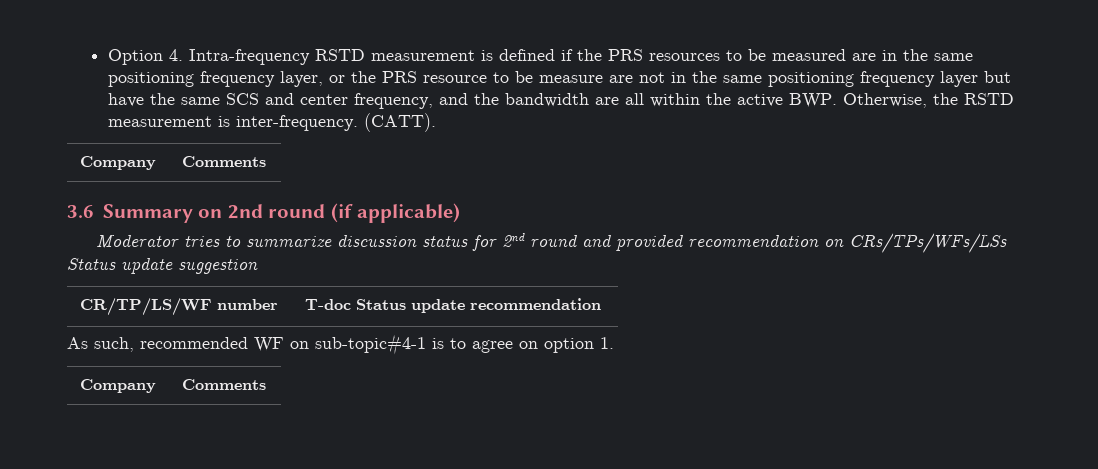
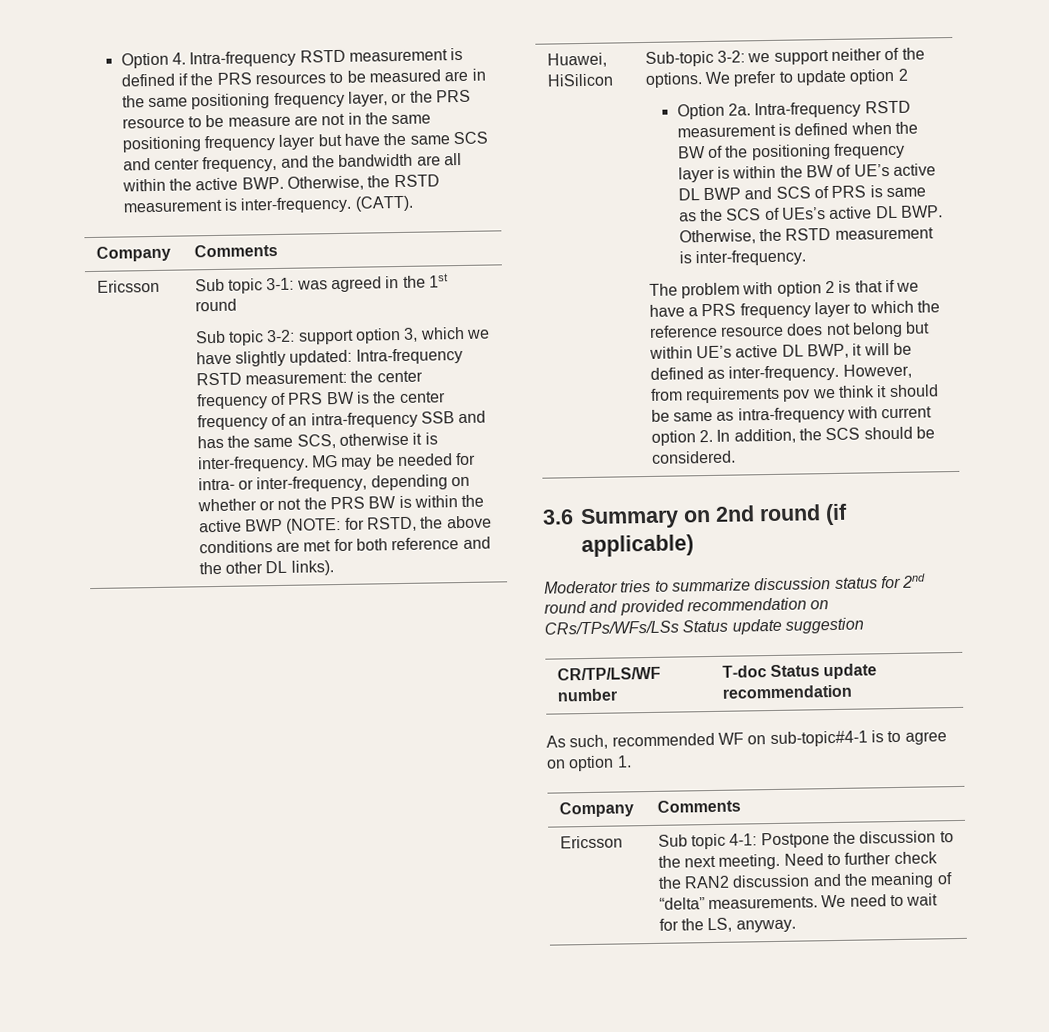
(266, 161) none -> [96,279,160,293] [194,273,448,294] [194,298,237,312] [194,326,490,346] [195,347,463,367] [195,370,423,386] [195,391,446,410] [196,410,487,431] [196,432,438,449] [197,452,477,473] [197,474,471,493] [196,494,485,512] [198,515,492,534] [198,536,491,554] [198,560,334,576] [546,52,607,68] [546,73,614,87] [644,47,925,67] [644,68,908,88] [676,100,911,120] [676,121,918,138] [677,142,905,161] [677,163,936,183] [677,185,926,201] [678,205,943,222] [678,227,934,245] [678,249,807,267] [648,279,920,299] [648,300,940,319] [648,321,931,338] [648,342,912,359] [649,363,912,382] [649,384,939,404] [650,406,933,424] [650,426,935,446] [650,450,736,464] // Ericsson | Sub topic 3-1: was agreed in the 1st round // Sub topic 3-2: support option 3, which we have slightly updated: Intra-frequency RSTD measurement: the center frequency of PRS BW is the center frequency of an intra-frequency SSB and has the same SCS, otherwise it is inter-frequency. MG may be needed for intra- or inter-frequency, depending on whether or not the PRS BW is within the active BWP (NOTE: for RSTD, the above conditions are met for both reference and the other DL links). // Huawei, HiSilicon | Sub-topic 3-2: we support neither of the options. We prefer to update option 2 // Option 2a. Intra-frequency RSTD measurement is defined when the BW of the positioning frequency layer is within the BW of UE’s active DL BWP and SCS of PRS is same as the SCS of UEs’s active DL BWP. Otherwise, the RSTD measurement is inter-frequency. // The problem with option 2 is that if we have a PRS frequency layer to which the reference resource does not belong but within UE’s active DL BWP, it will be defined as inter-frequency. However, from requirements pov we think it should be same as intra-frequency with current option 2. In addition, the SCS should be considered.
(266, 384) none -> [559,835,623,849] [657,830,954,850] [657,851,938,870] [657,872,953,889] [658,893,939,910] [658,917,796,933] // Ericsson | Sub topic 4-1: Postpone the discussion to the next meeting. Need to further check the RAN2 discussion and the meaning of “delta” measurements. We need to wait for the LS, anyway.

